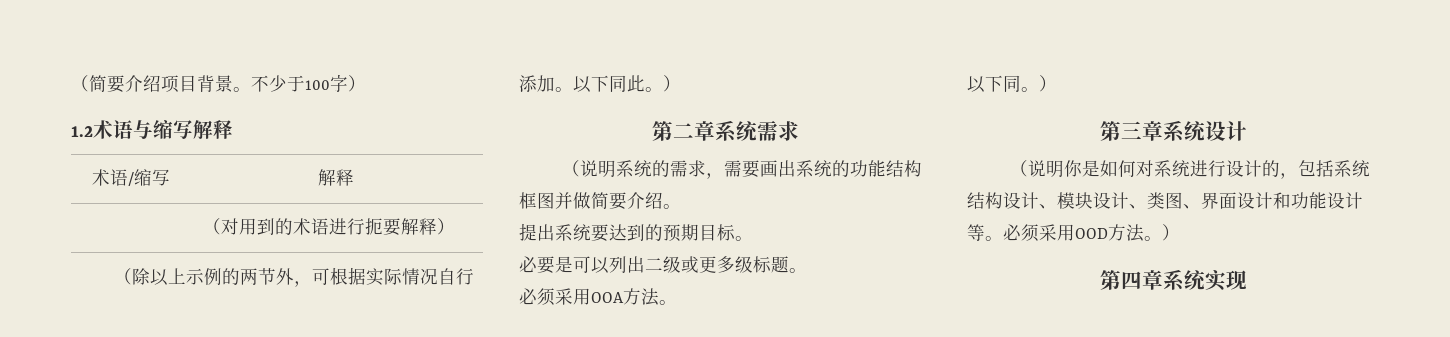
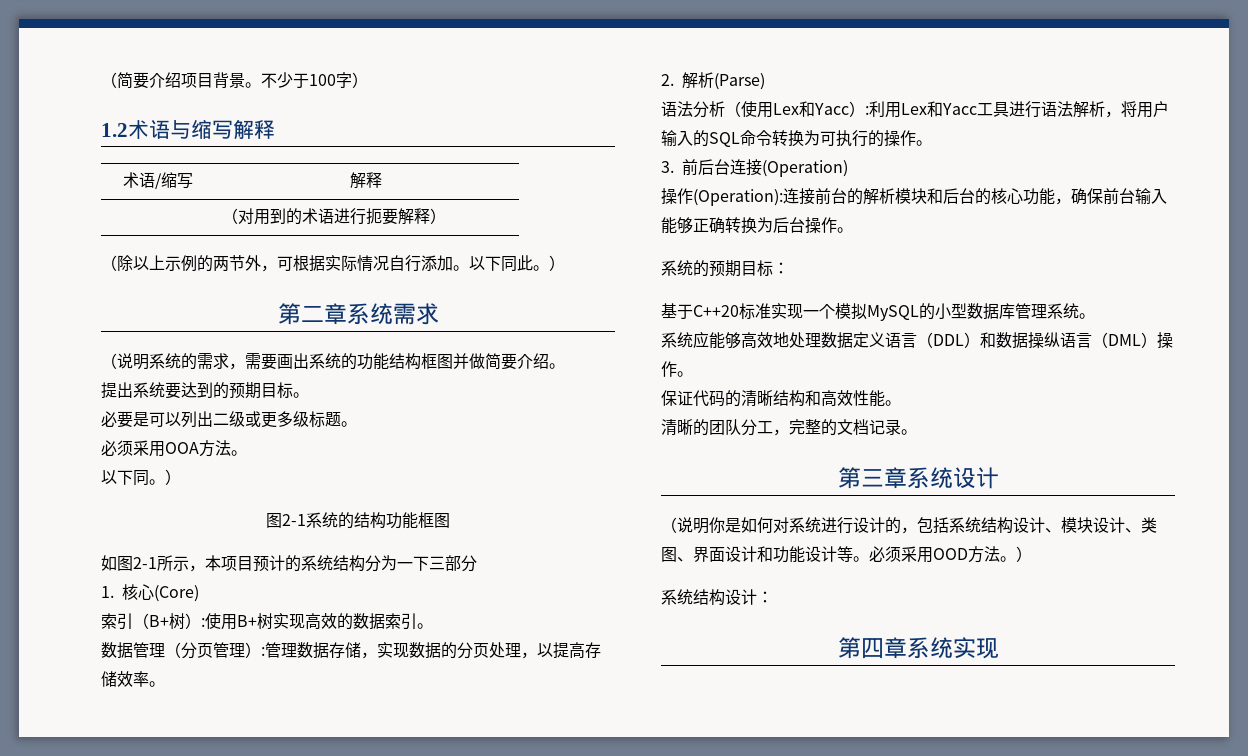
(1057, 83) none -> [266,512,450,529] [101,555,477,572] [101,584,199,602] [101,613,433,630] [101,642,601,659] [101,671,165,687] [661,72,765,90] [661,101,1169,118] [661,130,932,147] [661,159,848,177] [661,188,1167,206] [661,217,853,234] [661,260,789,277] [661,303,1095,321] [661,331,1173,349] [661,361,693,377] [661,390,901,407] [661,419,917,436] // 图2-1系统的结构功能框图 // 如图2-1所示，本项目预计的系统结构分为一下三部分 // 1.核心(Core) // 索引（B+树）:使用B+树实现高效的数据索引。 // 数据管理（分页管理）:管理数据存储，实现数据的分页处理，以提高存储效率。 // 2.解析(Parse) // 语法分析（使用Lex和Yacc）:利用Lex和Yacc工具进行语法解析，将用户输入的SQL命令转换为可执行的操作。 // 3.前后台连接(Operation) // 操作(Operation):连接前台的解析模块和后台的核心功能，确保前台输入能够正确转换为后台操作。 // 系统的预期目标： // 基于C++20标准实现一个模拟MySQL的小型数据库管理系统。 // 系统应能够高效地处理数据定义语言（DDL）和数据操纵语言（DML）操作。 // 保证代码的清晰结构和高效性能。 // 清晰的团队分工，完整的文档记录。
(1180, 232) none -> [661,589,773,606] // 系统结构设计：

